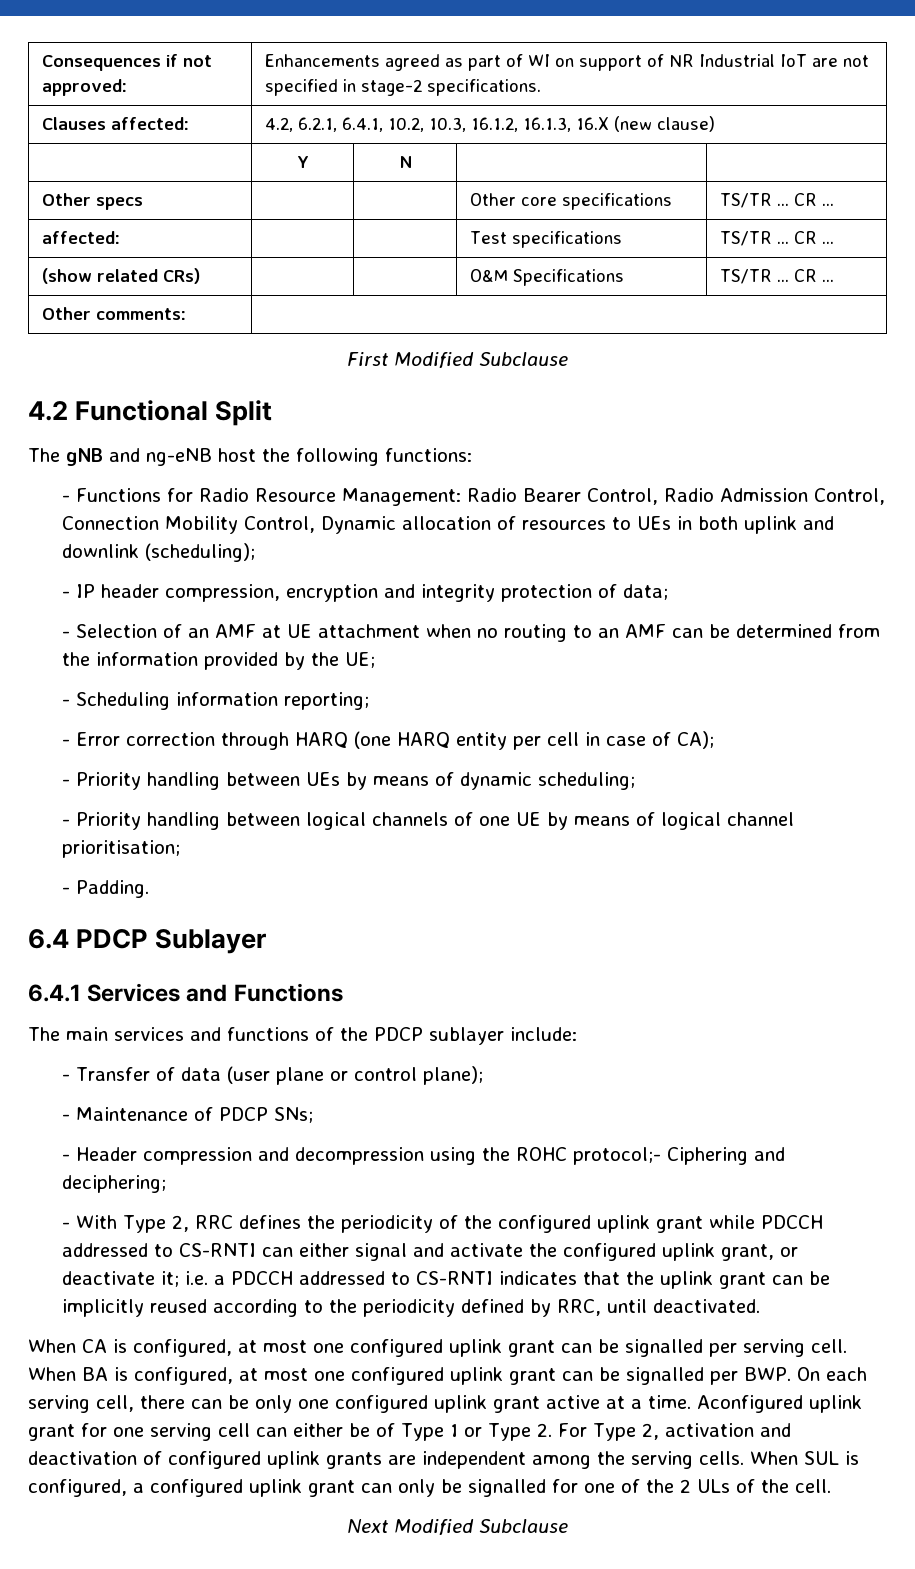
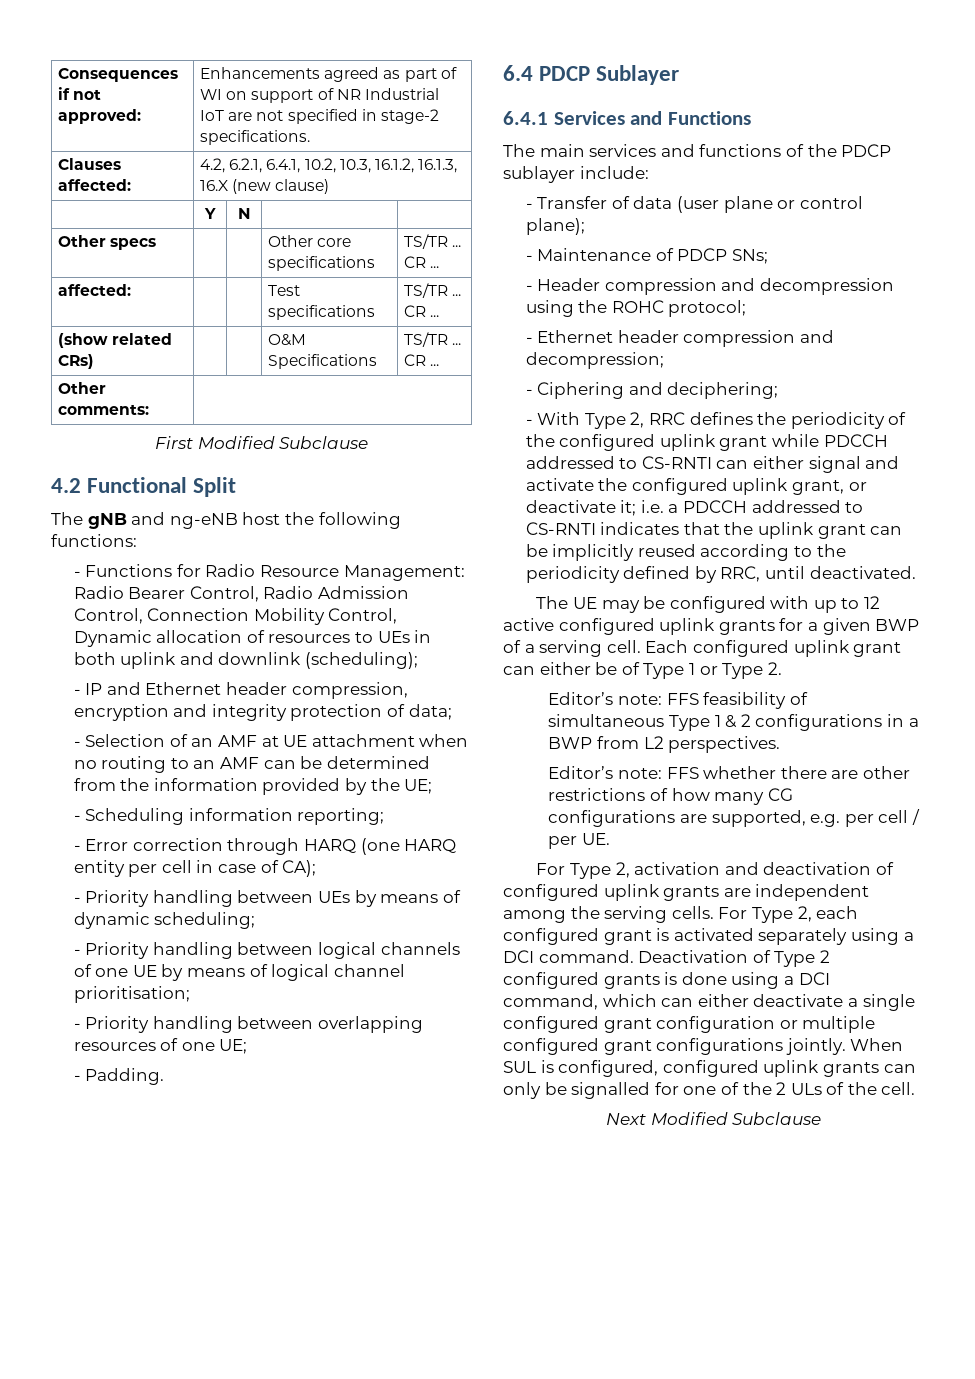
(95, 591) none -> [106,682,222,695] and Ethernet
(180, 849) none -> [73,1016,424,1033] [73,1038,248,1054] // - Priority handling between overlapping resources of one UE;
[572,1147,661,1165] protocol;- -> [668,300,747,317] [525,330,835,347] [525,352,664,369] [525,389,533,395] protocol; // - Ethernet header compression and decompression; // -
[28,1339,847,1357] [28,1367,867,1385] [28,1395,862,1413] [28,1423,250,1441] When CA is configured, at most one configured uplink grant can be signalled per serving cell. When BA is configured, at most one configured uplink grant can be signalled per BWP. On each serving cell, there can be only one configured uplink grant active at a time. Aconfigured uplink grant for one serving cell -> [536,596,881,613] [503,618,920,635] [503,640,902,657] The UE may be configured with up to 12 active configured uplink grants for a given BWP of a serving cell. Each configured uplink grant
(552, 1430) none -> [548,692,808,709] [548,714,919,731] [548,736,781,753] [548,766,910,779] [548,788,793,805] [548,809,920,827] [548,833,610,849] // Editor’s note: FFS feasibility of simultaneous Type 1 & 2 configurations in a BWP from L2 perspectives. // Editor’s note: FFS whether there are other restrictions of how many CG configurations are supported, e.g. per cell / per UE. //
(744, 1458) none -> [718,906,859,923] [503,928,914,945] [503,950,830,967] [503,972,830,989] [503,994,915,1011] [503,1016,876,1033] [503,1038,846,1055] For Type 2, each configured grant is activated separately using a DCI command. Deactivation of Type 2 configured grants is done using a DCI command, which can either deactivate a single configured grant configuration or multiple configured grant configurations jointly.
[133,1479,355,1497] a configured uplink grant -> [662,1060,879,1077] configured uplink grants

